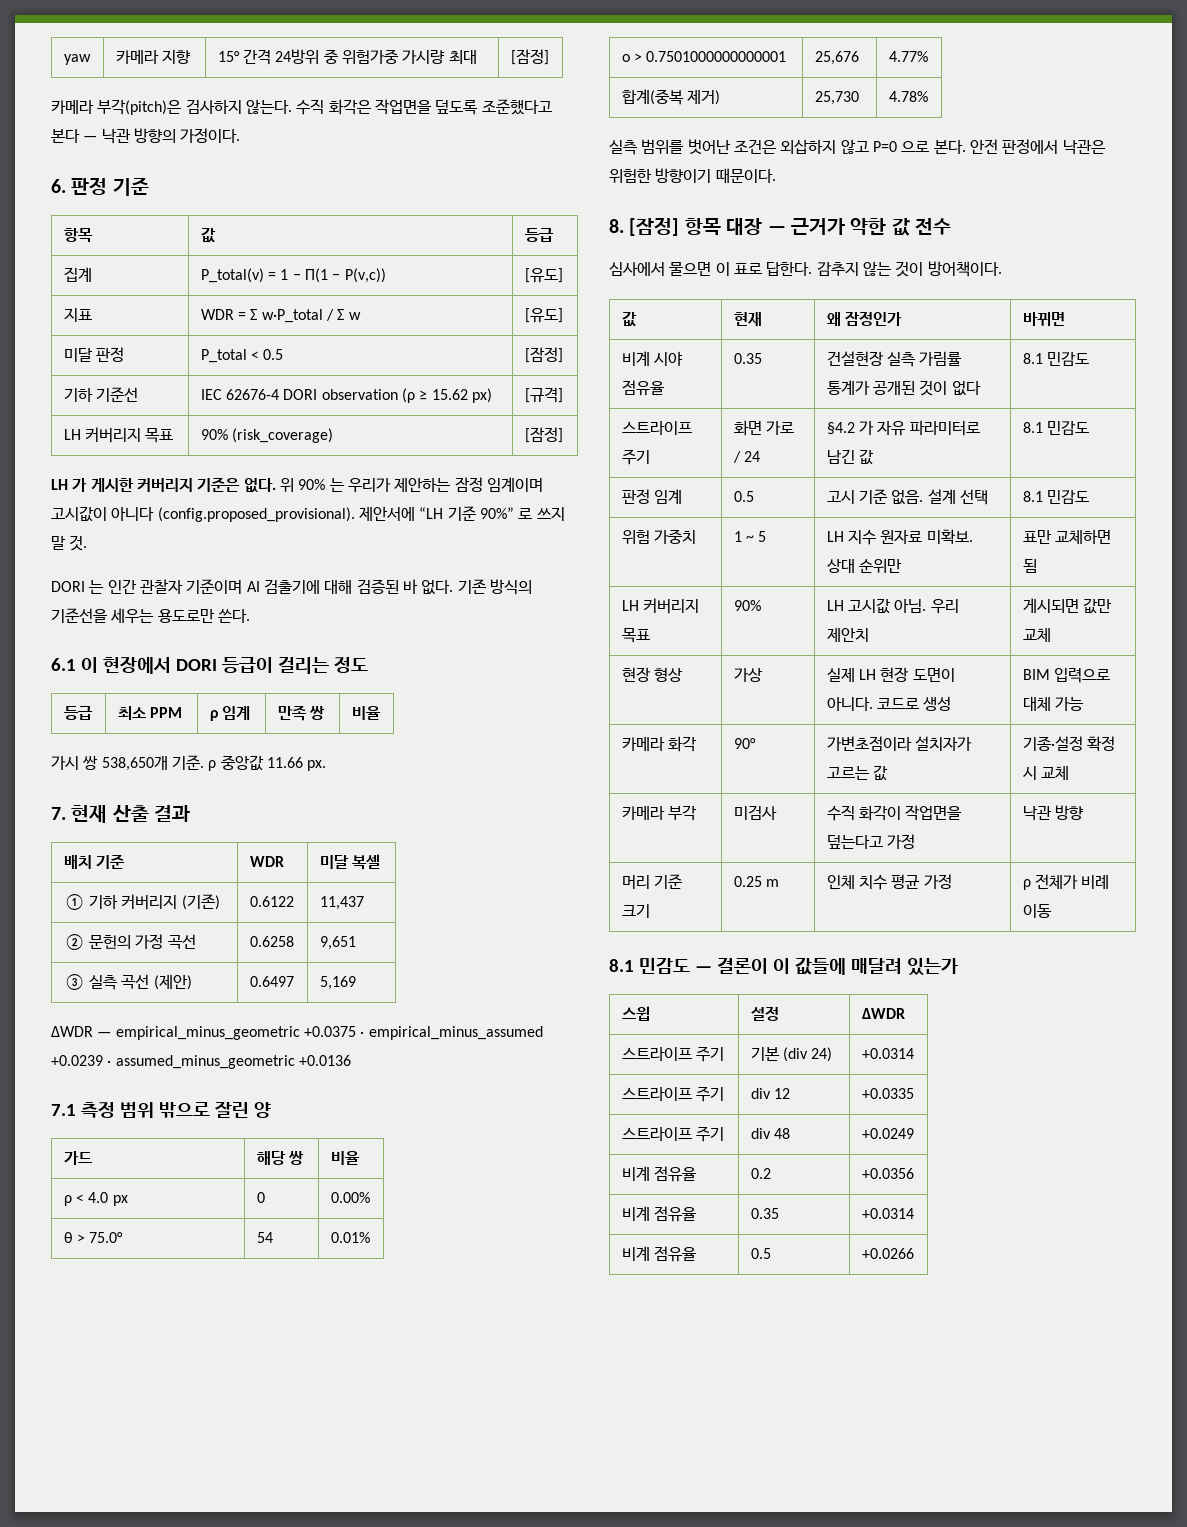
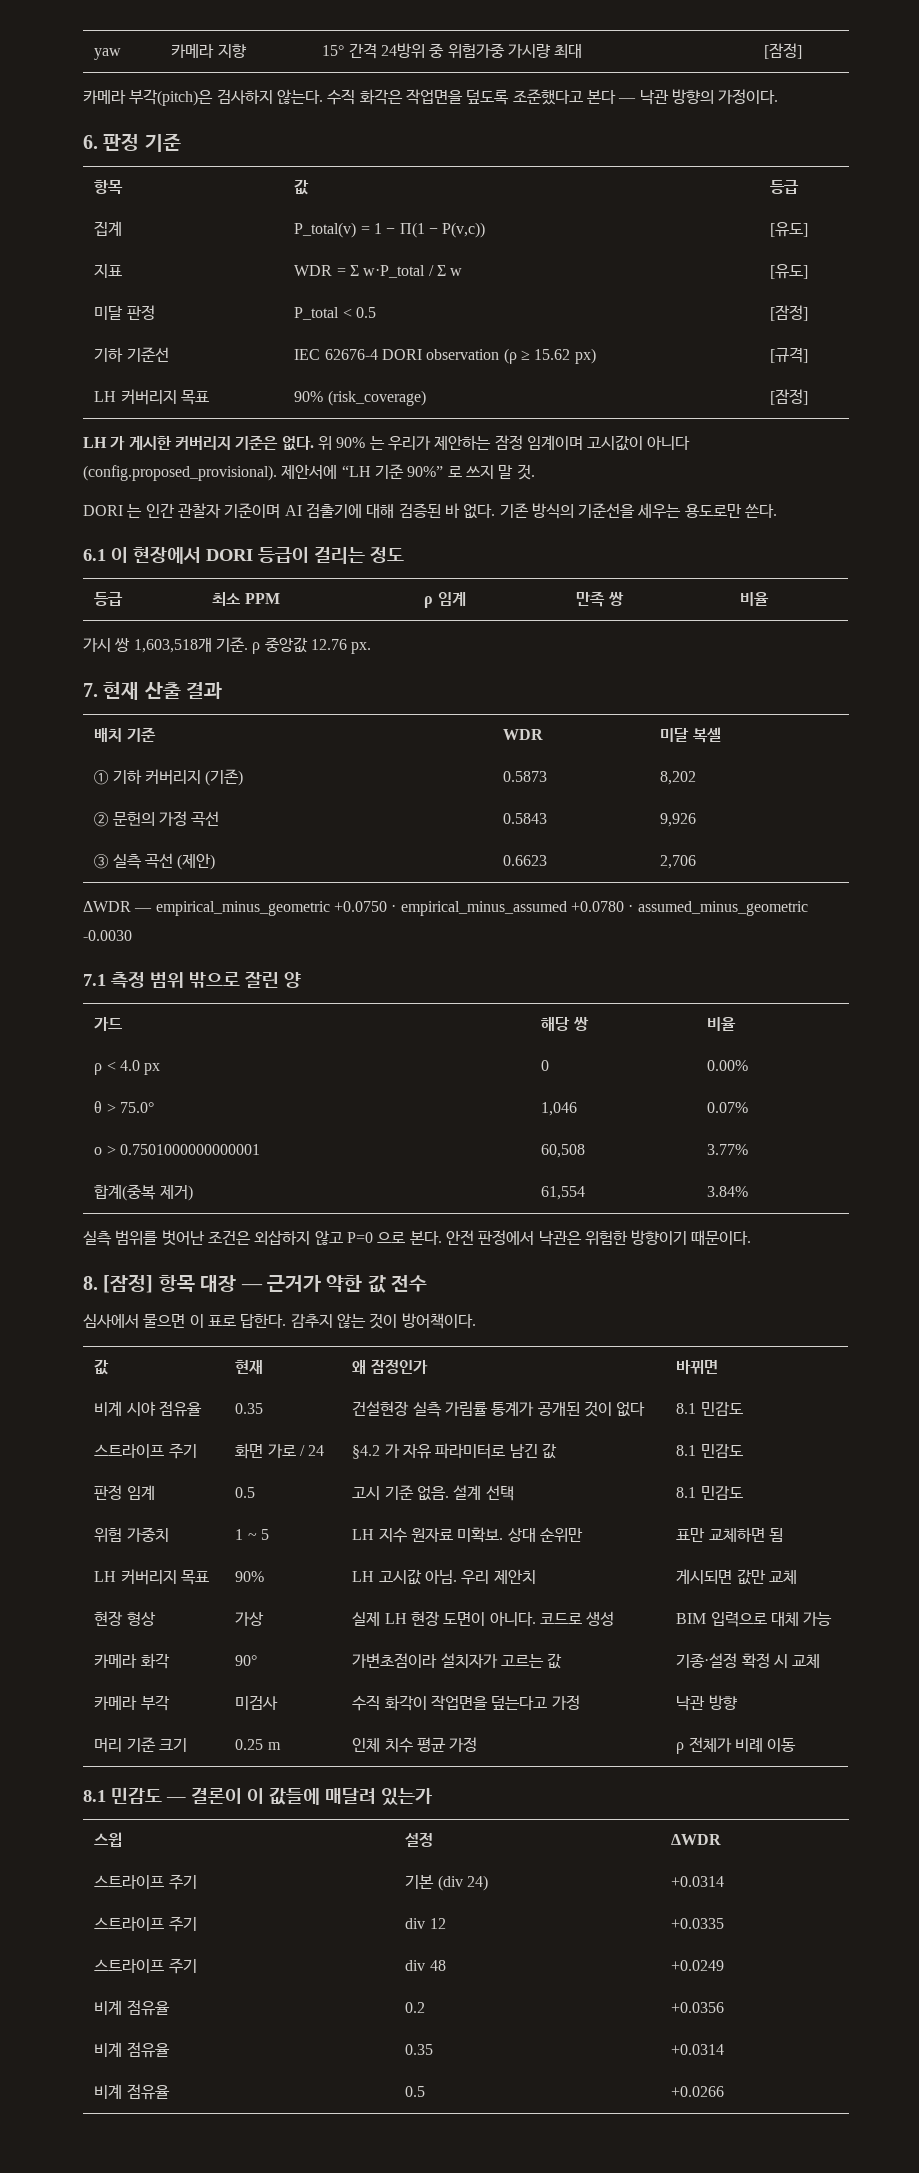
[101,756,168,771] 538,650개 -> [133,638,212,653] 1,603,518개
[266,757,303,768] 11.66 -> [310,639,347,650] 12.76
[249,896,294,907] [319,896,364,910] 0.6122 | 11,437 -> [503,771,548,782] [660,771,697,785] 0.5873 | 8,202
[249,936,294,947] [319,936,356,950] 0.6258 | 9,651 -> [503,813,548,824] [660,813,697,827] 0.5843 | 9,926
[249,976,294,987] [319,976,356,990] 0.6497 | 5,169 -> [503,855,548,866] [660,855,697,869] 0.6623 | 2,706
[303,1026,356,1037] +0.0375 -> [333,901,387,912] +0.0750
[51,1055,103,1066] +0.0239 -> [570,901,624,912] +0.0780
[298,1055,351,1066] +0.0136 -> [83,930,132,941] -0.0030
[256,1232,273,1243] [330,1232,370,1243] 54 | 0.01% -> [541,1102,578,1116] [707,1102,749,1113] 1,046 | 0.07%
[814,51,859,65] [888,51,928,62] 25,676 | 4.77% -> [541,1144,586,1158] [707,1144,749,1155] 60,508 | 3.77%
[814,91,859,105] [888,91,928,102] 25,730 | 4.78% -> [541,1186,586,1200] [707,1186,749,1197] 61,554 | 3.84%

